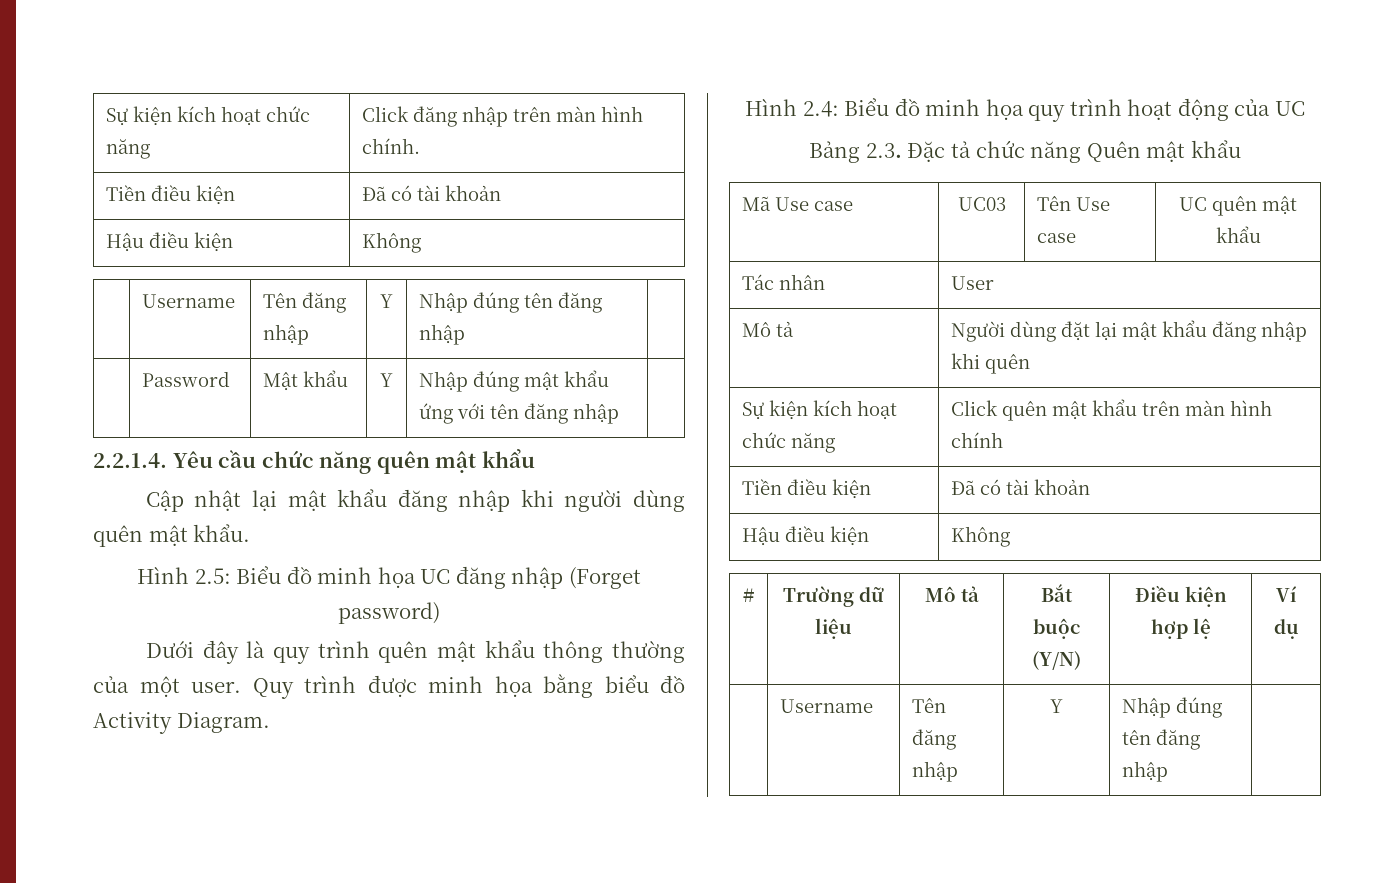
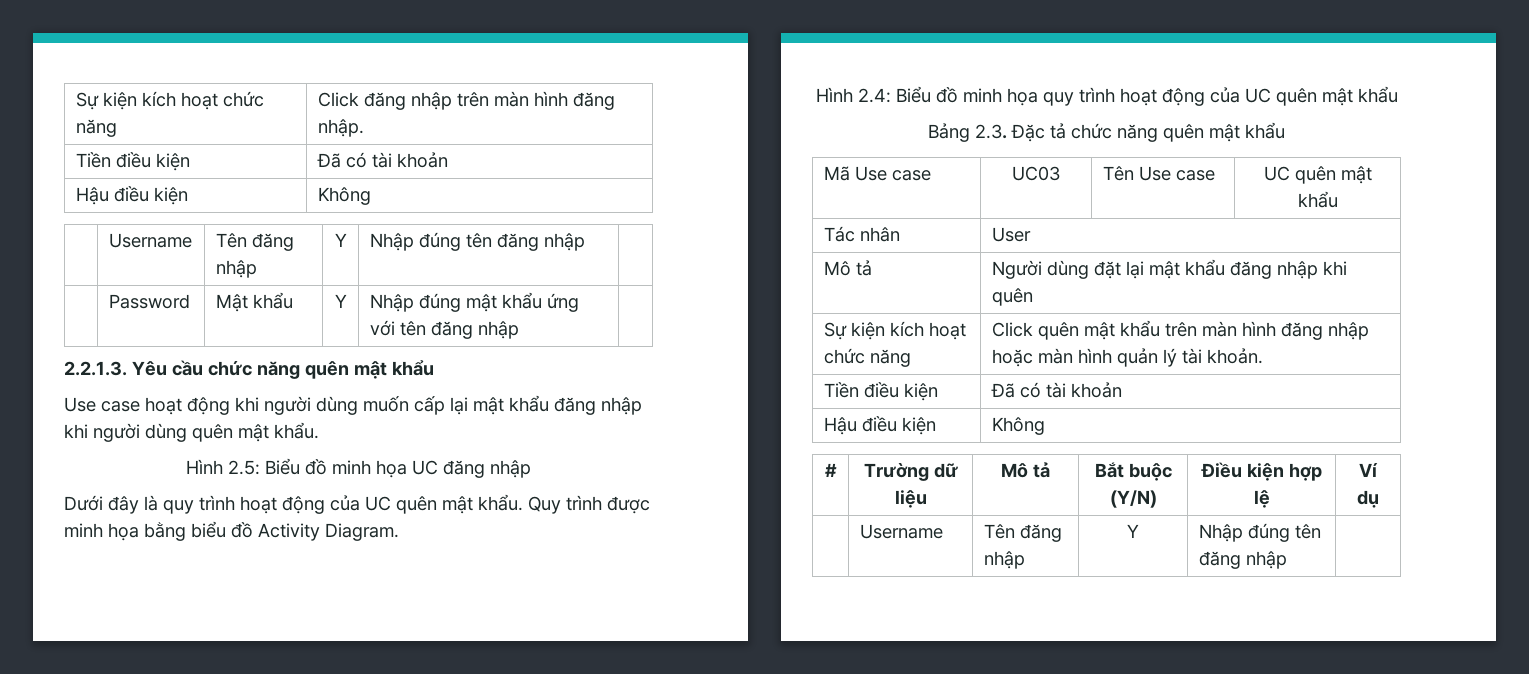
[362,138,421,154] chính. -> [572,92,615,110] [317,119,364,137] đăng nhập.
[93,453,167,468] 2.2.1.4. -> [64,361,127,376] 2.2.1.3.
[145,490,242,512] Cập nhật -> [64,396,445,415] Use case hoạt động khi người dùng muốn cấp
[568,567,641,589] [338,602,440,624] (Forget password) -> (531, 469) none
[378,640,685,663] [93,676,241,697] quên mật khẩu thông thường của một user. -> [240,494,523,514] hoạt động của UC quên mật khẩu.
(1305, 108) none -> [1275,86,1398,106] quên mật khẩu
[1086,141,1141,162] Quên -> [1163,124,1204,142] quên
[951,432,1004,448] chính -> [1280,322,1369,340] [991,348,1263,367] đăng nhập hoặc màn hình quản lý tài khoản.

